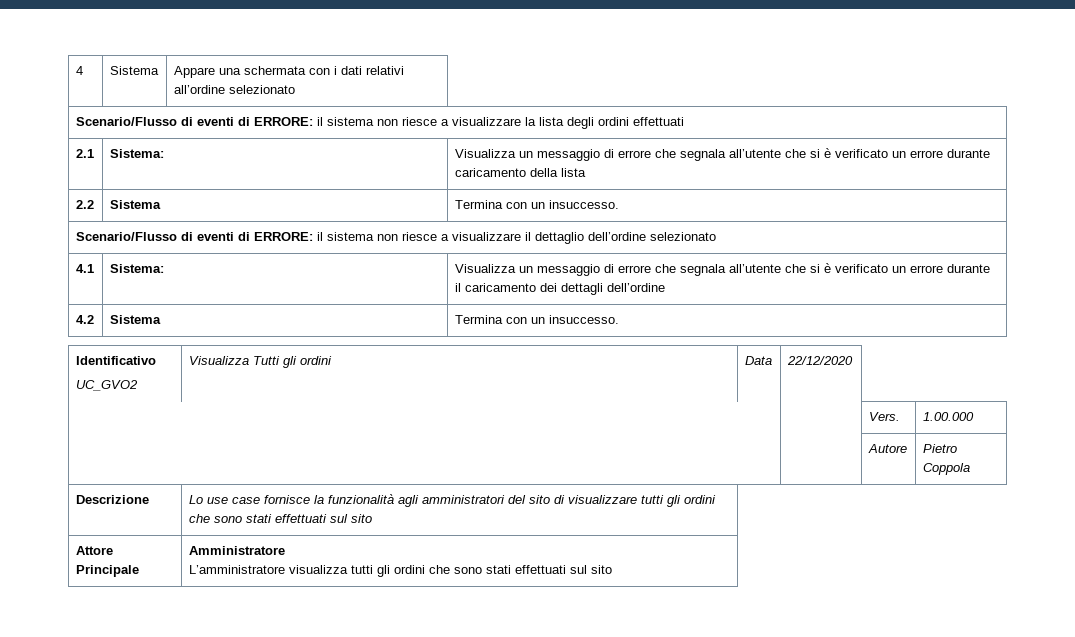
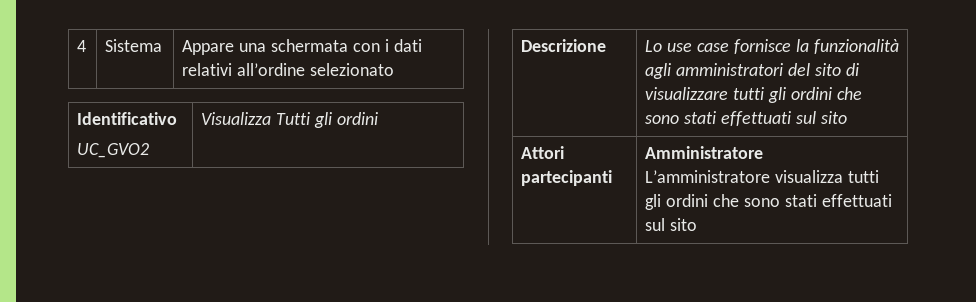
[75,117,684,129] [75,149,94,158] [109,149,164,158] [454,148,990,161] [454,168,586,177] [75,200,94,209] [109,200,161,209] [454,200,619,209] [75,232,716,244] [75,264,94,273] [109,264,164,273] [454,263,990,276] [454,283,665,295] [75,315,94,324] [109,315,161,324] [454,315,619,324] // Scenario/Flusso di eventi di ERRORE: il sistema non riesce a visualizzare la lista degli ordini effettuati // 2.1 | Sistema: | Visualizza un messaggio di errore che segnala all’utente che si è verificato un errore durante caricamento della lista // 2.2 | Sistema | Termina con un insuccesso. // Scenario/Flusso di eventi di ERRORE: il sistema non riesce a visualizzare il dettaglio dell’ordine selezionato // 4.1 | Sistema: | Visualizza un messaggio di errore che segnala all’utente che si è verificato un errore durante il caricamento dei dettagli dell’ordine // 4.2 | Sistema | Termina con un insuccesso. -> (395, 69) none
[744,356,772,365] [786,356,853,365] [868,412,900,421] [922,412,974,421] [867,444,907,453] [922,444,957,453] [922,463,970,475] | Data | 22/12/2020 // | | Vers. | 1.00.000 // | | Autore | Pietro Coppola -> (378, 118) none
[75,546,113,555] [75,565,139,577] Attore Principale -> [521,146,565,159] [521,170,613,186] Attori partecipanti

